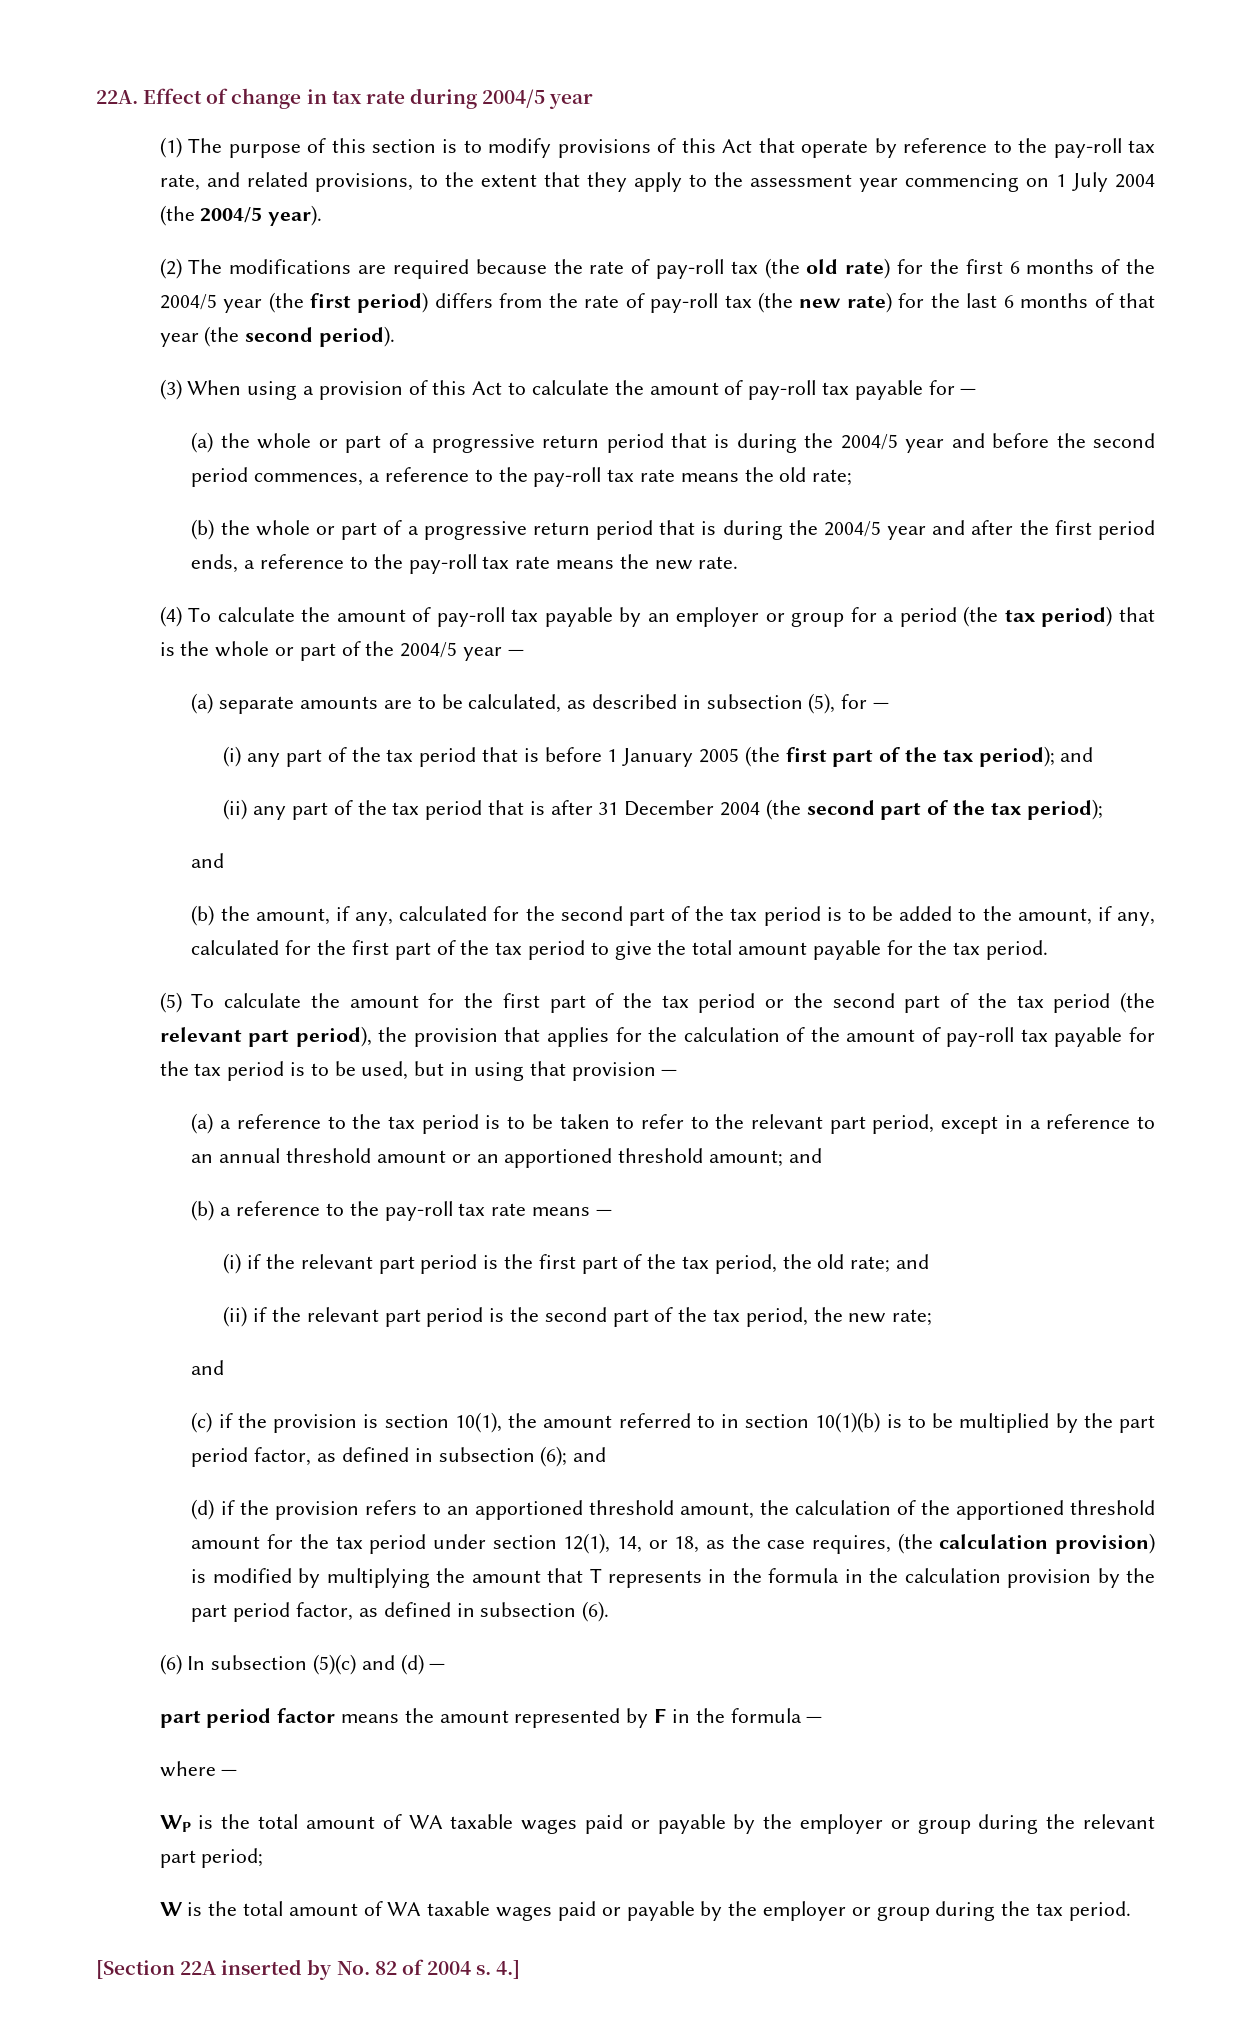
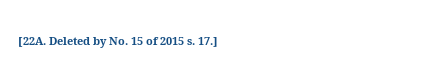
[96,88,594,109] [159,137,1155,158] [159,172,1155,192] [159,205,323,226] [159,258,1155,279] [159,292,1155,313] [159,326,396,347] [159,379,977,400] [191,432,1156,453] [191,467,853,487] [191,519,1156,540] [191,554,739,574] [159,606,1156,627] [159,641,524,661] [191,693,889,714] [223,746,1094,767] [223,799,1103,820] [191,853,225,868] [191,905,1156,926] [191,940,1048,960] [159,992,1155,1013] [159,1026,1156,1047] [159,1061,678,1081] [191,1113,1155,1134] [191,1148,822,1168] [191,1200,612,1221] [223,1253,930,1274] [223,1306,933,1327] [191,1360,225,1375] [191,1412,1155,1433] [191,1446,607,1467] [191,1499,1156,1520] [191,1533,1156,1554] [191,1568,1156,1588] [191,1601,610,1622] [159,1654,446,1675] [159,1708,823,1728] [159,1761,238,1777] [159,1814,1155,1834] [159,1848,264,1868] [159,1901,1131,1921] [96,1959,521,1980] 22A. Effect of change in tax rate during 2004/5 year // (1) The purpose of this section is to modify provisions of this Act that operate by reference to the pay-roll tax rate, and related provisions, to the extent that they apply to the assessment year commencing on 1 July 2004 (the 2004/5 year). // (2) The modifications are required because the rate of pay-roll tax (the old rate) for the first 6 months of the 2004/5 year (the first period) differs from the rate of pay-roll tax (the new rate) for the last 6 months of that year (the second period). // (3) When using a provision of this Act to calculate the amount of pay-roll tax payable for — // (a) the whole or part of a progressive return period that is during the 2004/5 year and before the second period commences, a reference to the pay-roll tax rate means the old rate; // (b) the whole or part of a progressive return period that is during the 2004/5 year and after the first period ends, a reference to the pay-roll tax rate means the new rate. // (4) To calculate the amount of pay-roll tax payable by an employer or group for a period (the tax period) that is the whole or part of the 2004/5 year — // (a) separate amounts are to be calculated, as described in subsection (5), for — // (i) any part of the tax period that is before 1 January 2005 (the first part of the tax period); and // (ii) any part of the tax period that is after 31 December 2004 (the second part of the tax period); // and // (b) the amount, if any, calculated for the second part of the tax period is to be added to the amount, if any, calculated for the first part of the tax period to give the total amount payable for the tax period. // (5) To calculate the amount for the first part of the tax period or the second part of the tax period (the relevant part period), the provision that applies for the calculation of the amount of pay-roll tax payable for the tax period is to be used, but in using that provision — // (a) a reference to the tax period is to be taken to refer to the relevant part period, except in a reference to an annual threshold amount or an apportioned threshold amount; and // (b) a reference to the pay-roll tax rate means — // (i) if the relevant part period is the first part of the tax period, the old rate; and // (ii) if the relevant part period is the second part of the tax period, the new rate; // and // (c) if the provision is section 10(1), the amount referred to in section 10(1)(b) is to be multiplied by the part period factor, as defined in subsection (6); and // (d) if the provision refers to an apportioned threshold amount, the calculation of the apportioned threshold amount for the tax period under section 12(1), 14, or 18, as the case requires, (the calculation provision) is modified by multiplying the amount that T represents in the formula in the calculation provision by the part period factor, as defined in subsection (6). // (6) In subsection (5)(c) and (d) — // part period factor means the amount represented by F in the formula — // where — // WP is the total amount of WA taxable wages paid or payable by the employer or group during the relevant part period; // W is the total amount of WA taxable wages paid or payable by the employer or group during the tax period. // [Section 22A inserted by No. 82 of 2004 s. 4.] -> [18,37,218,48] [22A. Deleted by No. 15 of 2015 s. 17.]

